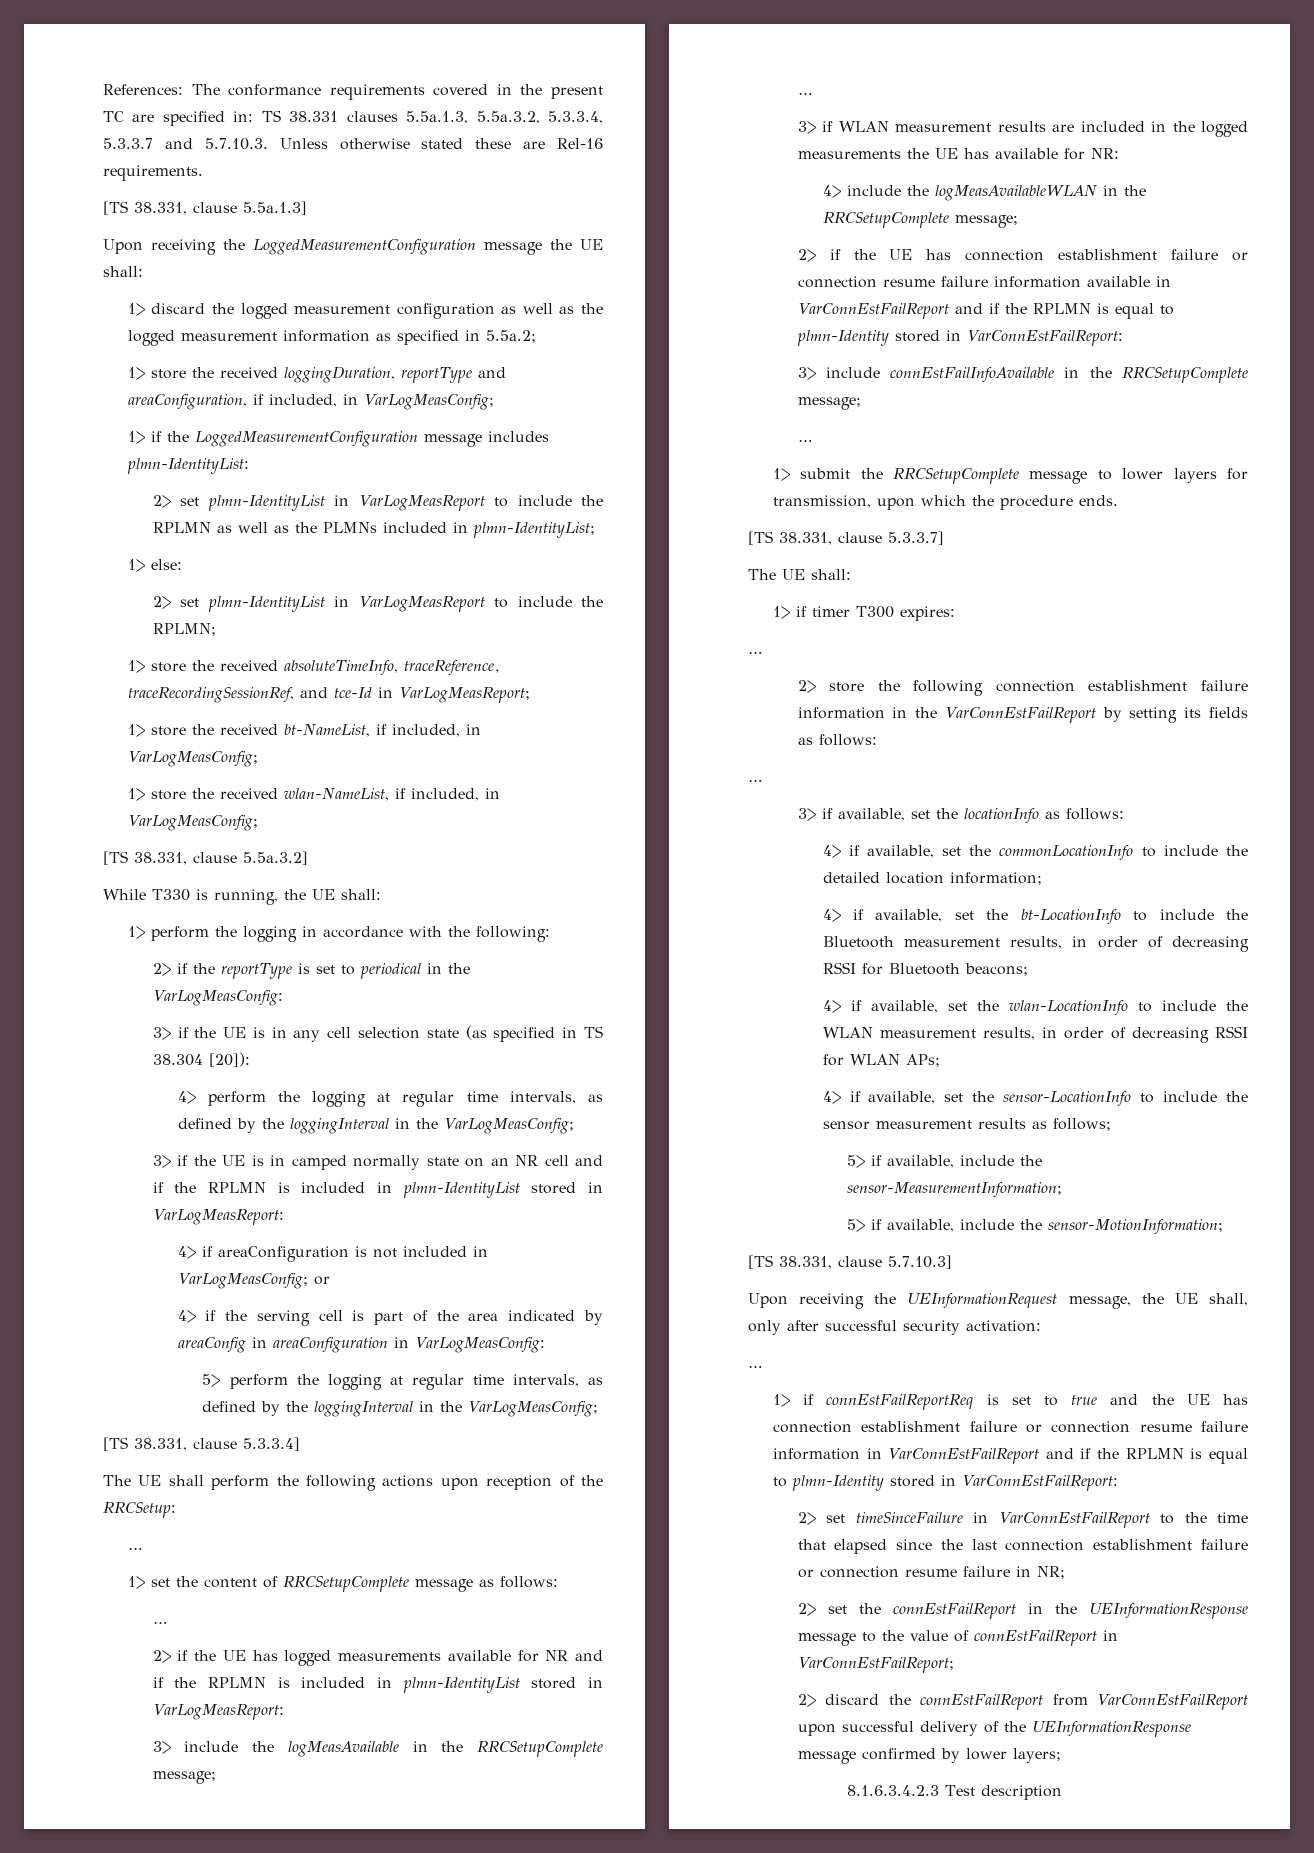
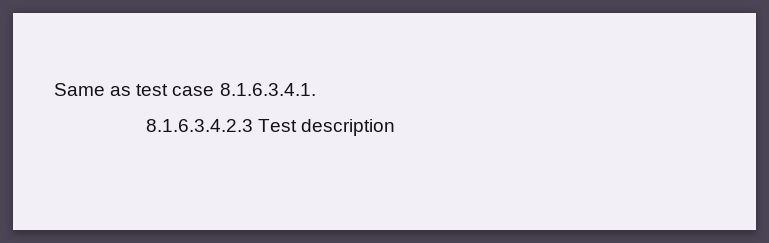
[103,84,603,100] [103,110,604,126] [103,138,603,150] [103,165,203,181] [103,201,307,215] [103,239,603,255] [103,266,143,277] [127,303,604,319] [127,330,536,346] [127,366,506,383] [127,394,494,410] [127,431,549,447] [126,458,249,474] [152,495,603,511] [152,522,595,538] [127,559,182,572] [152,596,603,612] [152,623,216,636] [127,660,500,675] [127,687,530,703] [127,724,481,737] [127,751,258,767] [127,788,500,801] [127,815,258,831] [103,851,308,865] [103,889,381,905] [127,926,550,942] [152,963,470,979] [152,990,283,1006] [152,1025,603,1042] [152,1052,250,1067] [177,1091,603,1107] [177,1118,574,1134] [152,1155,604,1170] [152,1182,603,1198] [152,1209,284,1225] [177,1246,488,1262] [177,1273,330,1289] [177,1310,603,1326] [177,1337,545,1353] [202,1374,603,1390] [202,1401,599,1417] [103,1437,300,1451] [103,1475,603,1491] [103,1502,176,1518] [127,1547,142,1550] [127,1576,558,1592] [152,1621,167,1624] [152,1650,603,1666] [152,1677,603,1693] [152,1704,284,1720] [152,1741,603,1757] [152,1771,216,1784] [797,92,812,95] [797,121,1248,137] [797,148,1119,160] [822,185,1146,201] [822,212,1018,228] [797,249,1248,262] [797,276,1171,288] [797,303,1174,319] [796,330,1123,346] [797,367,1248,383] [797,397,861,410] [797,439,812,442] [772,468,1248,484] [772,495,1118,510] [748,531,944,545] [748,569,851,580] [772,606,955,621] [748,651,762,654] [797,680,1248,696] [797,707,1248,723] [797,734,877,746] [748,779,762,782] [797,808,1124,823] [822,845,1248,860] [822,872,1042,885] [822,909,1248,924] [822,936,1249,952] [822,962,1028,976] [822,1000,1248,1015] [822,1026,1248,1043] [822,1054,940,1067] [822,1091,1248,1106] [822,1118,1111,1131] [847,1155,1043,1168] [847,1182,1063,1197] [847,1219,1224,1234] [748,1255,952,1269] [748,1293,1248,1309] [748,1320,1041,1335] [748,1365,762,1368] [772,1394,1248,1410] [772,1421,1248,1433] [772,1448,1248,1464] [772,1475,1118,1491] [797,1512,1248,1528] [797,1539,1248,1554] [797,1566,1065,1579] [797,1603,1248,1619] [797,1630,1118,1646] [797,1657,954,1673] [797,1694,1249,1710] [797,1721,1191,1737] [797,1748,1061,1764] References: The conformance requirements covered in the present TC are specified in: TS 38.331 clauses 5.5a.1.3, 5.5a.3.2, 5.3.3.4, 5.3.3.7 and 5.7.10.3. Unless otherwise stated these are Rel-16 requirements. // [TS 38.331, clause 5.5a.1.3] // Upon receiving the LoggedMeasurementConfiguration message the UE shall: // 1> discard the logged measurement configuration as well as the logged measurement information as specified in 5.5a.2; // 1> store the received loggingDuration, reportType and areaConfiguration, if included, in VarLogMeasConfig; // 1> if the LoggedMeasurementConfiguration message includes plmn-IdentityList: // 2> set plmn-IdentityList in VarLogMeasReport to include the RPLMN as well as the PLMNs included in plmn-IdentityList; // 1> else: // 2> set plmn-IdentityList in VarLogMeasReport to include the RPLMN; // 1> store the received absoluteTimeInfo, traceReference, traceRecordingSessionRef, and tce-Id in VarLogMeasReport; // 1> store the received bt-NameList, if included, in VarLogMeasConfig; // 1> store the received wlan-NameList, if included, in VarLogMeasConfig; // [TS 38.331, clause 5.5a.3.2] // While T330 is running, the UE shall: // 1> perform the logging in accordance with the following: // 2> if the reportType is set to periodical in the VarLogMeasConfig: // 3> if the UE is in any cell selection state (as specified in TS 38.304 [20]): // 4> perform the logging at regular time intervals, as defined by the loggingInterval in the VarLogMeasConfig; // 3> if the UE is in camped normally state on an NR cell and if the RPLMN is included in plmn-IdentityList stored in VarLogMeasReport: // 4> if areaConfiguration is not included in VarLogMeasConfig; or // 4> if the serving cell is part of the area indicated by areaConfig in areaConfiguration in VarLogMeasConfig: // 5> perform the logging at regular time intervals, as defined by the loggingInterval in the VarLogMeasConfig; // [TS 38.331, clause 5.3.3.4] // The UE shall perform the following actions upon reception of the RRCSetup: // … // 1> set the content of RRCSetupComplete message as follows: // … // 2> if the UE has logged measurements available for NR and if the RPLMN is included in plmn-IdentityList stored in VarLogMeasReport: // 3> include the logMeasAvailable in the RRCSetupComplete message; // … // 3> if WLAN measurement results are included in the logged measurements the UE has available for NR: // 4> include the logMeasAvailableWLAN in the RRCSetupComplete message; // 2> if the UE has connection establishment failure or connection resume failure information available in VarConnEstFailReport and if the RPLMN is equal to plmn-Identity stored in VarConnEstFailReport: // 3> include connEstFailInfoAvailable in the RRCSetupComplete message; // … // 1> submit the RRCSetupComplete message to lower layers for transmission, upon which the procedure ends. // [TS 38.331, clause 5.3.3.7] // The UE shall: // 1> if timer T300 expires: // … // 2> store the following connection establishment failure information in the VarConnEstFailReport by setting its fields as follows: // … // 3> if available, set the locationInfo as follows: // 4> if available, set the commonLocationInfo to include the detailed location information; // 4> if available, set the bt-LocationInfo to include the Bluetooth measurement results, in order of decreasing RSSI for Bluetooth beacons; // 4> if available, set the wlan-LocationInfo to include the WLAN measurement results, in order of decreasing RSSI for WLAN APs; // 4> if available, set the sensor-LocationInfo to include the sensor measurement results as follows; // 5> if available, include the sensor-MeasurementInformation; // 5> if available, include the sensor-MotionInformation; // [TS 38.331, clause 5.7.10.3] // Upon receiving the UEInformationRequest message, the UE shall, only after successful security activation: // … // 1> if connEstFailReportReq is set to true and the UE has connection establishment failure or connection resume failure information in VarConnEstFailReport and if the RPLMN is equal to plmn-Identity stored in VarConnEstFailReport: // 2> set timeSinceFailure in VarConnEstFailReport to the time that elapsed since the last connection establishment failure or connection resume failure in NR; // 2> set the connEstFailReport in the UEInformationResponse message to the value of connEstFailReport in VarConnEstFailReport; // 2> discard the connEstFailReport from VarConnEstFailReport upon successful delivery of the UEInformationResponse message confirmed by lower layers; -> [54,83,316,96] Same as test case 8.1.6.3.4.1.

